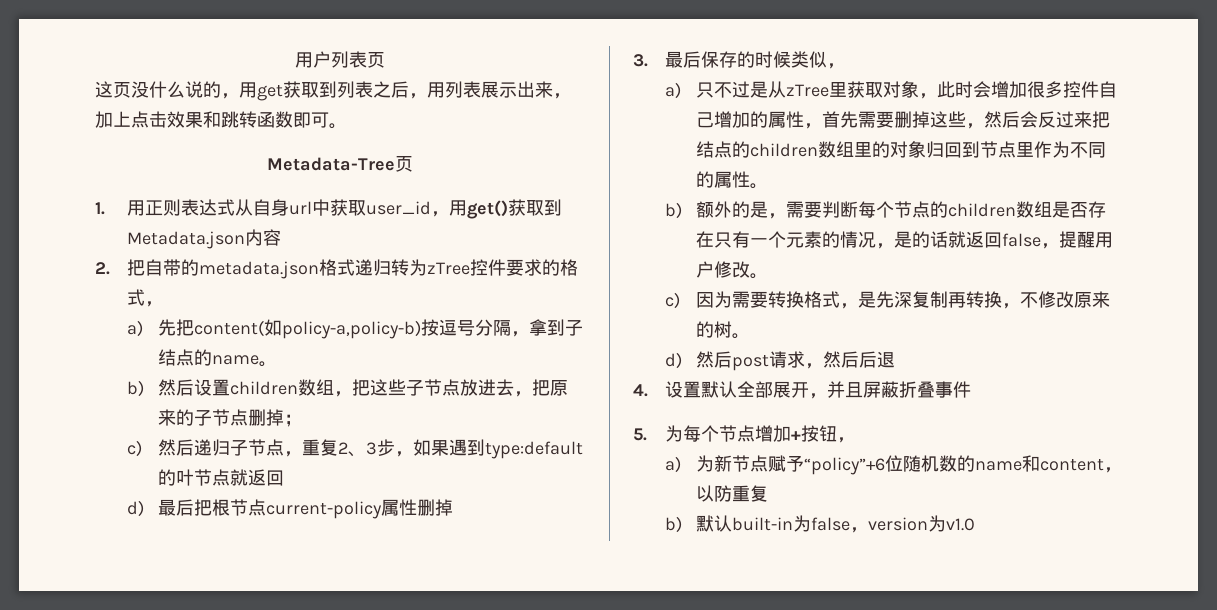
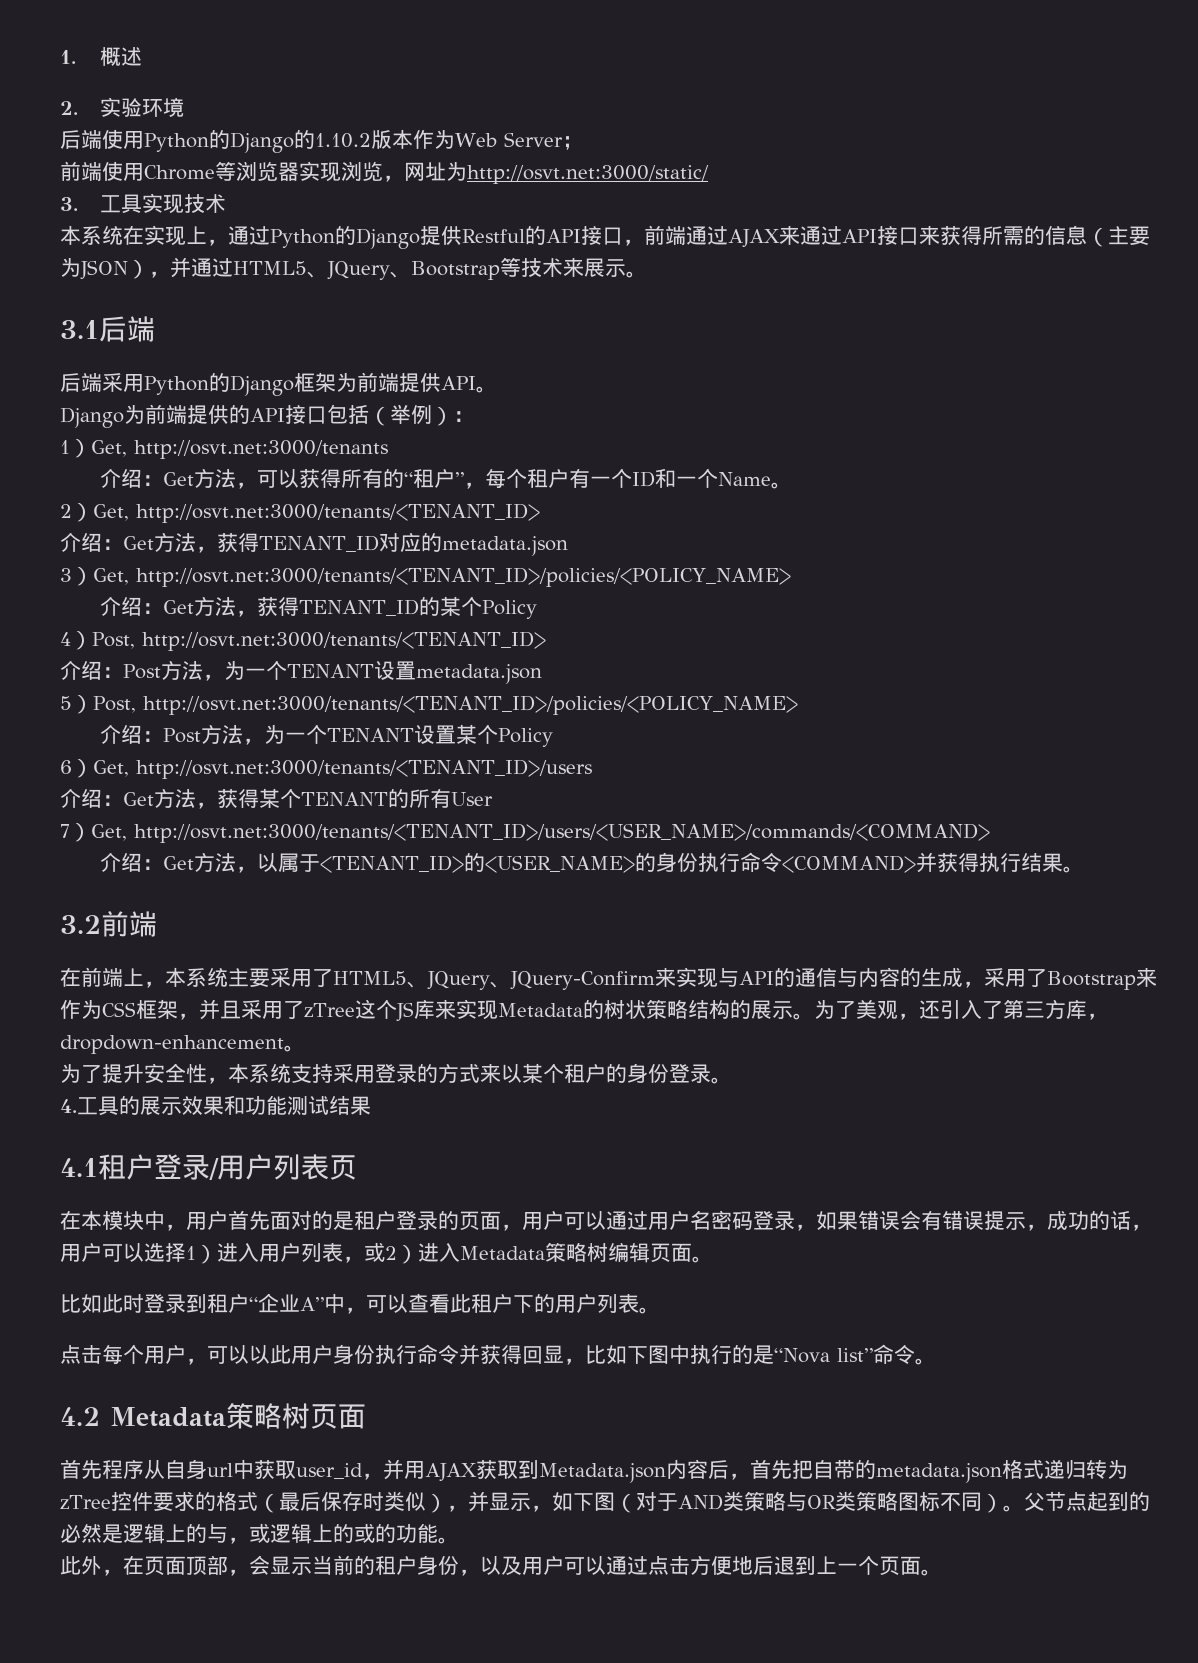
[294,51,385,68] [95,81,571,101] [95,111,347,129] [266,156,413,172] [95,199,235,216] 用户列表页 // 这页没什么说的，用get获取到列表之后，用列表展示出来，加上点击效果和跳转函数即可。 // Metadata-Tree页 // 1.用正则表达式 -> [60,47,143,66] [60,97,185,117] [60,129,583,153] [60,161,709,184] [60,193,227,214] [60,225,1150,249] [60,257,647,280] [60,316,155,342] [60,372,497,396] [60,404,474,428] [60,438,388,459] [100,468,793,489] [60,502,540,523] [60,532,568,556] [60,566,791,587] [100,596,538,619] [60,630,546,651] [60,660,542,684] [60,694,798,715] [100,724,554,747] [60,758,592,779] [60,788,493,809] [60,822,990,843] [100,852,1085,873] [60,911,157,937] [60,967,1157,990] [60,999,1108,1022] [60,1035,305,1054] [60,1063,732,1084] [60,1095,371,1116] [60,1154,357,1180] [60,1210,1152,1231] [60,1242,713,1264] [60,1293,660,1314] [60,1344,936,1365] [60,1403,367,1429] [60,1459,144,1479] 1.概述 // 2.实验环境 // 后端使用Python的Django的1.10.2版本作为Web Server； // 前端使用Chrome等浏览器实现浏览，网址为http://osvt.net:3000/static/ // 3.工具实现技术 // 本系统在实现上，通过Python的Django提供Restful的API接口，前端通过AJAX来通过API接口来获得所需的信息（主要为JSON），并通过HTML5、JQuery、Bootstrap等技术来展示。 // 3.1后端 // 后端采用Python的Django框架为前端提供API。 // Django为前端提供的API接口包括（举例）： // 1）Get, http://osvt.net:3000/tenants // 介绍：Get方法，可以获得所有的“租户”，每个租户有一个ID和一个Name。 // 2）Get, http://osvt.net:3000/tenants/<TENANT_ID> // 介绍：Get方法，获得TENANT_ID对应的metadata.json // 3）Get, http://osvt.net:3000/tenants/<TENANT_ID>/policies/<POLICY_NAME> // 介绍：Get方法，获得TENANT_ID的某个Policy // 4）Post, http://osvt.net:3000/tenants/<TENANT_ID> // 介绍：Post方法，为一个TENANT设置metadata.json // 5）Post, http://osvt.net:3000/tenants/<TENANT_ID>/policies/<POLICY_NAME> // 介绍：Post方法，为一个TENANT设置某个Policy // 6）Get, http://osvt.net:3000/tenants/<TENANT_ID>/users // 介绍：Get方法，获得某个TENANT的所有User // 7）Get, http://osvt.net:3000/tenants/<TENANT_ID>/users/<USER_NAME>/commands/<COMMAND> // 介绍：Get方法，以属于<TENANT_ID>的<USER_NAME>的身份执行命令<COMMAND>并获得执行结果。 // 3.2前端 // 在前端上，本系统主要采用了HTML5、JQuery、JQuery-Confirm来实现与API的通信与内容的生成，采用了Bootstrap来作为CSS框架，并且采用了zTree这个JS库来实现Metadata的树状策略结构的展示。为了美观，还引入了第三方库，dropdown-enhancement。 // 为了提升安全性，本系统支持采用登录的方式来以某个租户的身份登录。 // 4.工具的展示效果和功能测试结果 // 4.1租户登录/用户列表页 // 在本模块中，用户首先面对的是租户登录的页面，用户可以通过用户名密码登录，如果错误会有错误提示，成功的话，用户可以选择1）进入用户列表，或2）进入Metadata策略树编辑页面。 // 比如此时登录到租户“企业A”中，可以查看此租户下的用户列表。 // 点击每个用户，可以以此用户身份执行命令并获得回显，比如下图中执行的是“Nova list”命令。 // 4.2 Metadata策略树页面 // 首先程序
[448,200,508,219] 用get() -> [383,1459,477,1482] 并用AJAX
[95,262,110,275] // 2. -> [708,1459,792,1480] 后，首先
[144,301,163,307] [126,319,583,339] [157,349,277,367] [126,379,568,397] [157,409,302,427] [126,439,583,459] [157,469,284,486] [126,499,453,519] [633,51,845,69] [664,81,1117,99] [695,111,1110,129] [695,141,1106,158] [695,171,768,189] [664,201,1106,219] [695,231,1113,249] [695,261,768,279] [664,291,1110,309] [695,321,750,339] [664,351,895,371] [633,381,971,399] [633,425,855,443] [664,455,1122,475] [695,485,768,502] [664,515,975,533] ， // a)先把content(如policy-a,policy-b)按逗号分隔，拿到子结点的name。 // b)然后设置children数组，把这些子节点放进去，把原来的子节点删掉； // c)然后递归子节点，重复2、3步，如果遇到type:default的叶节点就返回 // d)最后把根节点current-policy属性删掉 // 3.最后保存的时候类似， // a)只不过是从zTree里获取对象，此时会增加很多控件自己增加的属性，首先需要删掉这些，然后会反过来把结点的children数组里的对象归回到节点里作为不同的属性。 // b)额外的是，需要判断每个节点的children数组是否存在只有一个元素的情况，是的话就返回false，提醒用户修改。 // c)因为需要转换格式，是先深复制再转换，不修改原来的树。 // d)然后post请求，然后后退 // 4.设置默认全部展开，并且屏蔽折叠事件 // 5.为每个节点增加+按钮， // a)为新节点赋予“policy”+6位随机数的name和content，以防重复 // b)默认built-in为false，version为v1.0 -> [257,1491,1150,1513] [60,1523,459,1544] [60,1555,942,1576] （最后保存时类似），并显示，如下图（对于AND类策略与OR类策略图标不同）。父节点起到的必然是逻辑上的与，或逻辑上的或的功能。 // 此外，在页面顶部，会显示当前的租户身份，以及用户可以通过点击方便地后退到上一个页面。

